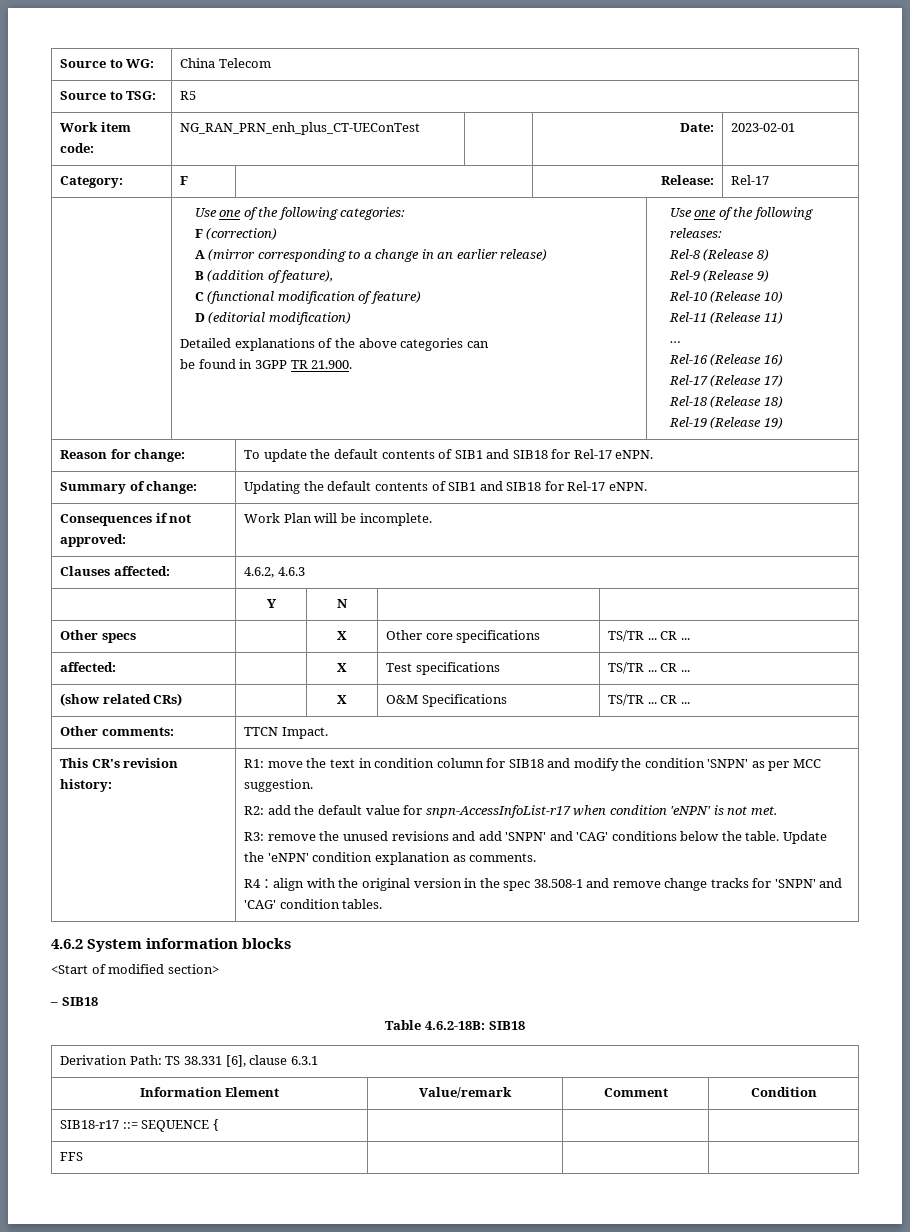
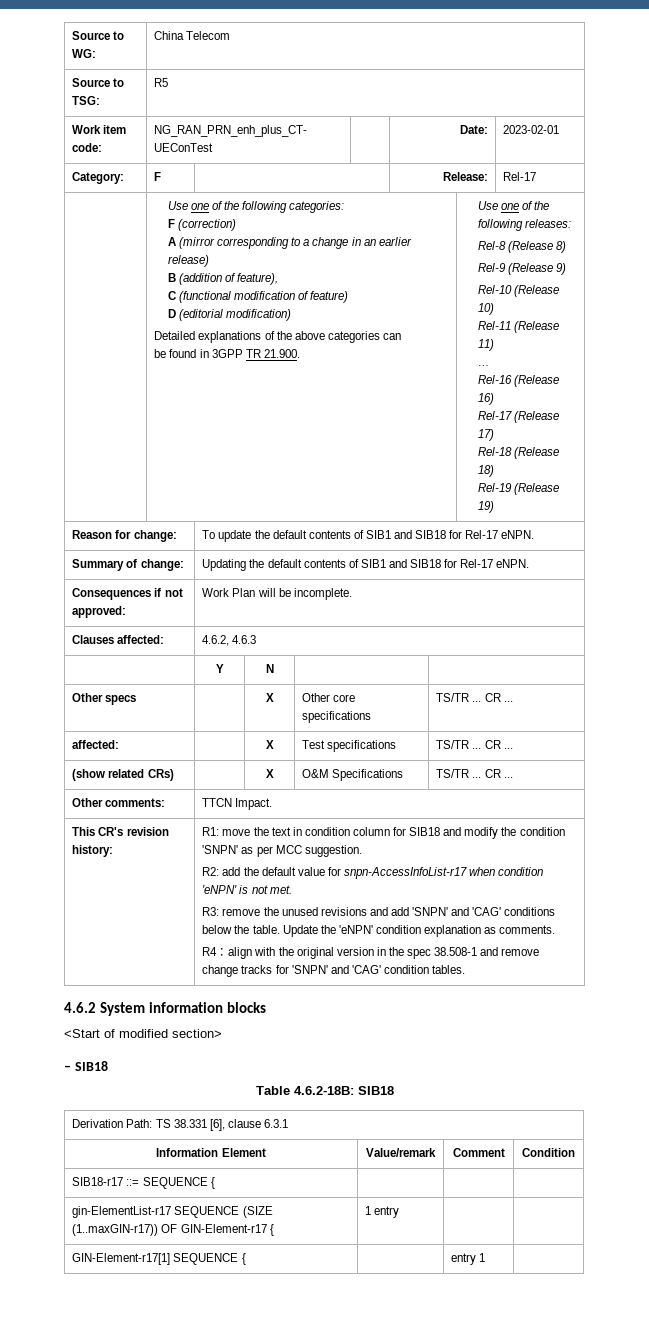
[60,1152,84,1161] FFS | | -> [72,1206,273,1218] [72,1224,274,1236] [365,1206,400,1218] [72,1253,246,1265] [451,1253,486,1265] gin-ElementList-r17 SEQUENCE (SIZE (1..maxGIN-r17)) OF GIN-Element-r17 { | 1 entry | | // GIN-Element-r17[1] SEQUENCE { | | entry 1

